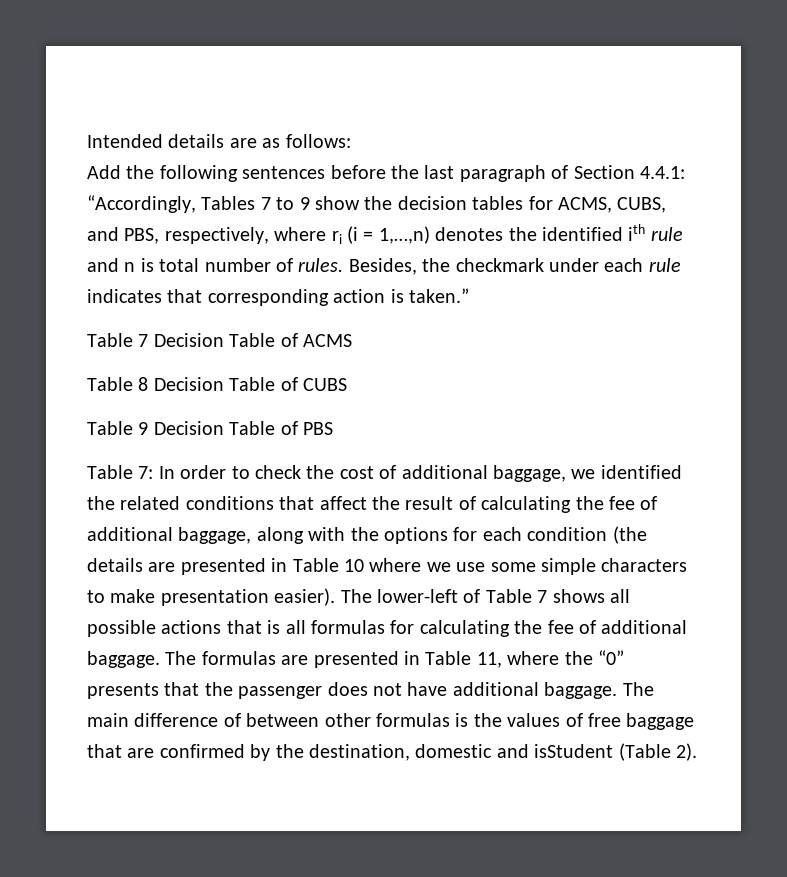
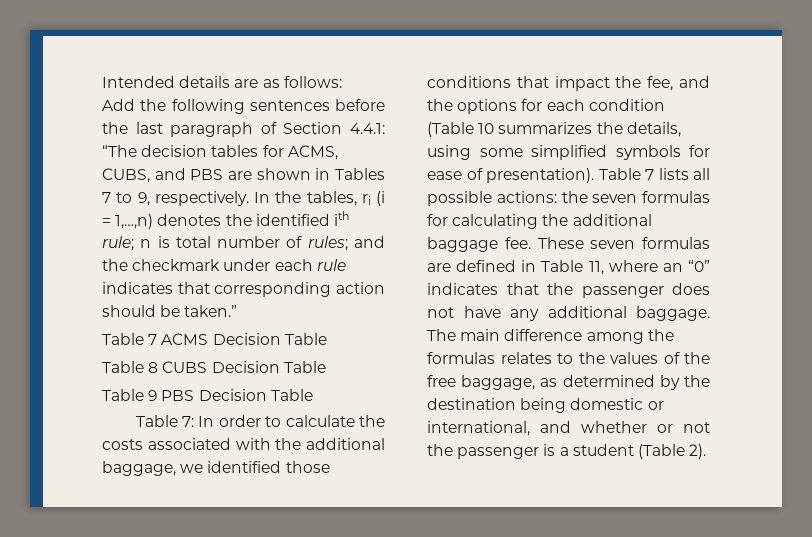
[87,195,393,213] “Accordingly, Tables 7 to 9 show the -> [102,145,137,157] “The
[124,227,327,244] PBS, respectively, where -> [190,168,385,180] [102,191,357,206] PBS are shown in Tables 7 to 9, respectively. In the tables,
[650,227,683,241] [87,258,119,272] rule and -> [102,236,134,251] rule;
[298,258,417,275] rules. Besides, -> [307,236,385,251] rules; and
[390,289,404,303] is -> [102,305,181,317] should be
[153,333,352,347] Decision Table of ACMS -> [161,333,327,345] ACMS Decision Table
[153,377,347,391] Decision Table of CUBS -> [162,361,326,373] CUBS Decision Table
[153,421,333,435] Decision Table of PBS -> [161,389,313,401] PBS Decision Table
[255,465,682,482] [87,496,658,513] [87,527,346,544] check the cost of additional baggage, we identified the related conditions that affect the result of calculating the fee of additional baggage, along with -> [285,415,385,427] [102,438,385,450] [102,461,330,476] [427,76,710,91] calculate the costs associated with the additional baggage, we identified those conditions that impact the fee, and
[612,526,647,544] [87,558,688,575] [87,588,605,606] (the details are presented in Table 10 where we use some simple characters to make presentation easier). The lower-left of Table 7 shows -> [427,122,681,137] [427,145,710,160] [427,168,689,183] (Table 10 summarizes the details, using some simplified symbols for ease of presentation). Table 7 lists
[161,620,688,637] [87,651,197,668] actions that is all formulas for calculating the fee of additional baggage. The -> [496,191,710,203] [427,214,652,229] [427,237,636,252] actions: the seven formulas for calculating the additional baggage fee. These seven
[313,651,399,668] presented -> [456,260,517,272] defined
[564,650,624,665] [87,683,159,699] the “0” presents -> [662,260,710,272] [427,283,498,295] an “0” indicates
(448, 689) none -> [510,309,539,321] any
[223,713,695,730] [87,744,614,761] of between other formulas is the values of free baggage that are confirmed by the destination, domestic and isStudent -> [586,329,674,344] [427,352,710,364] [427,375,710,390] [427,398,664,413] [427,421,710,436] [427,444,634,459] among the formulas relates to the values of the free baggage, as determined by the destination being domestic or international, and whether or not the passenger is a student

